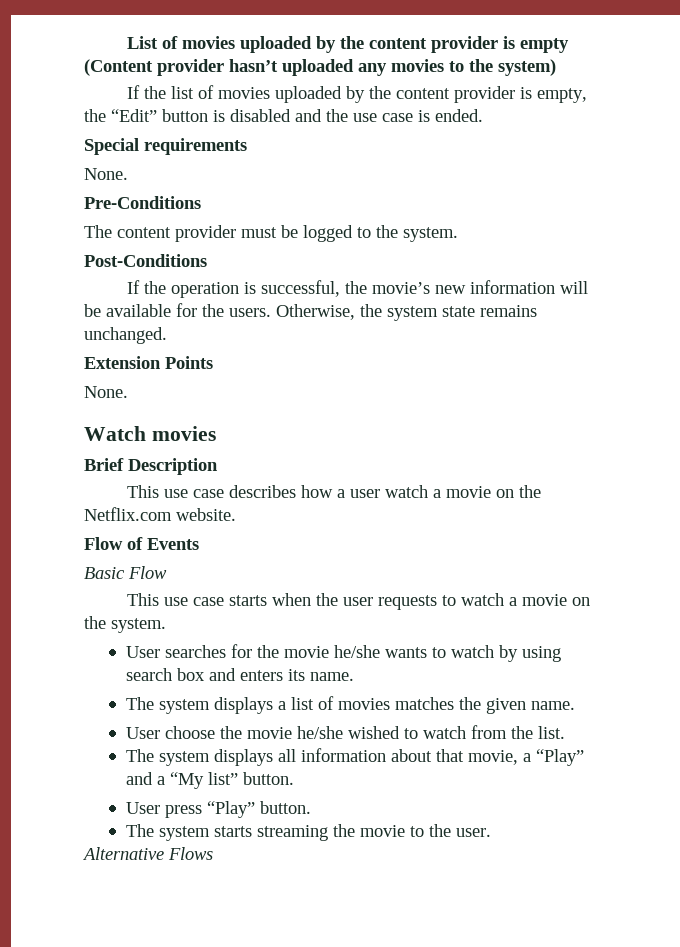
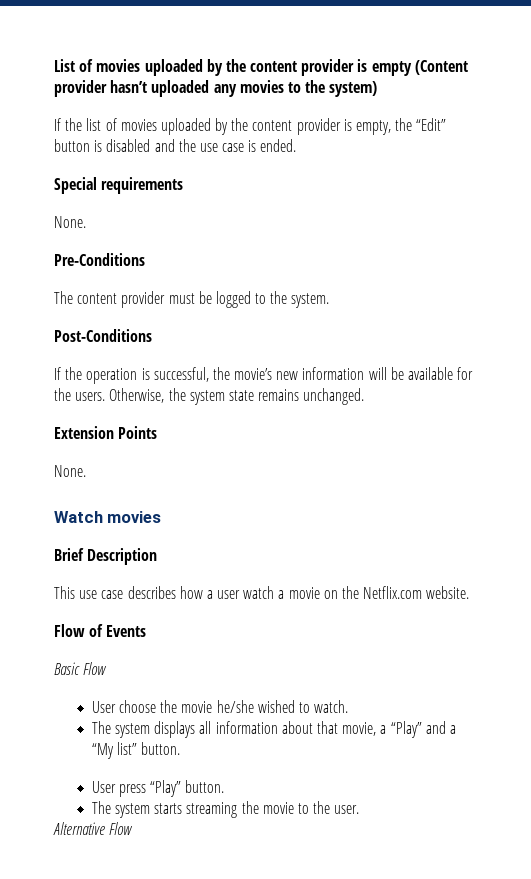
[127,593,591,610] [84,616,166,633] [125,644,561,662] [125,668,354,681] [125,696,575,714] // This use case starts when the user requests to watch a movie on the system. // User searches for the movie he/she wants to watch by using search box and enters its name. // The system displays a list of movies matches the given name. -> (108, 668) none
[422,725,565,739] watch from the list. -> [314,700,349,713] watch.
[168,847,213,860] Flows -> [109,822,134,835] Flow

